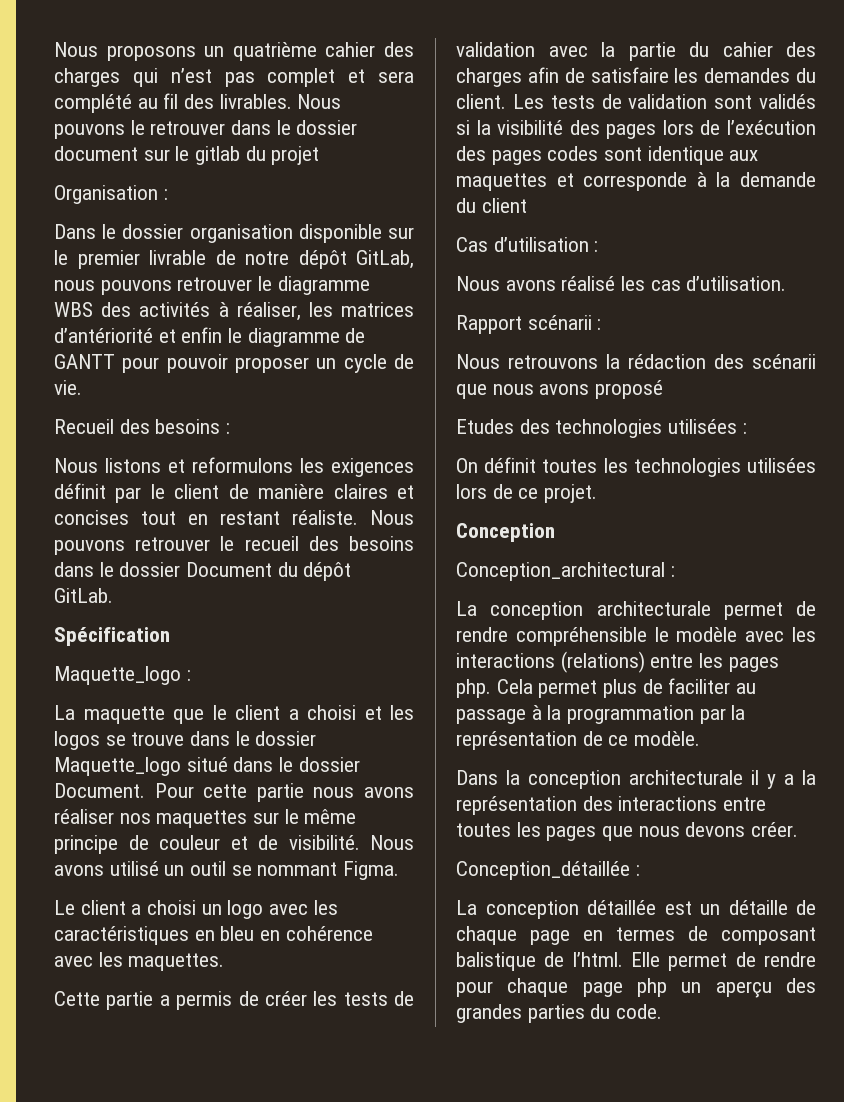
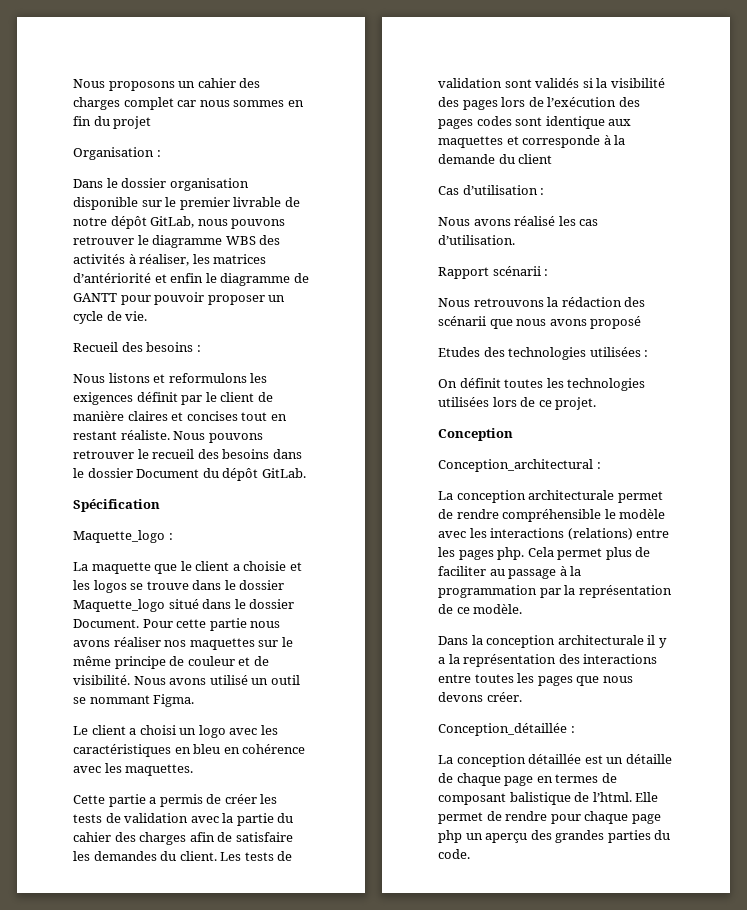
[232,42,414,61] [54,68,414,87] [54,93,342,113] [54,120,358,139] [54,146,241,165] quatrième cahier des charges qui n’est pas complet et sera complété au fil des livrables. Nous pouvons le retrouver dans le dossier document sur le gitlab -> [197,78,261,88] [73,97,304,110] [73,116,91,126] cahier des charges complet car nous sommes en fin
[307,705,356,720] choisi -> [243,561,287,571] choisie

